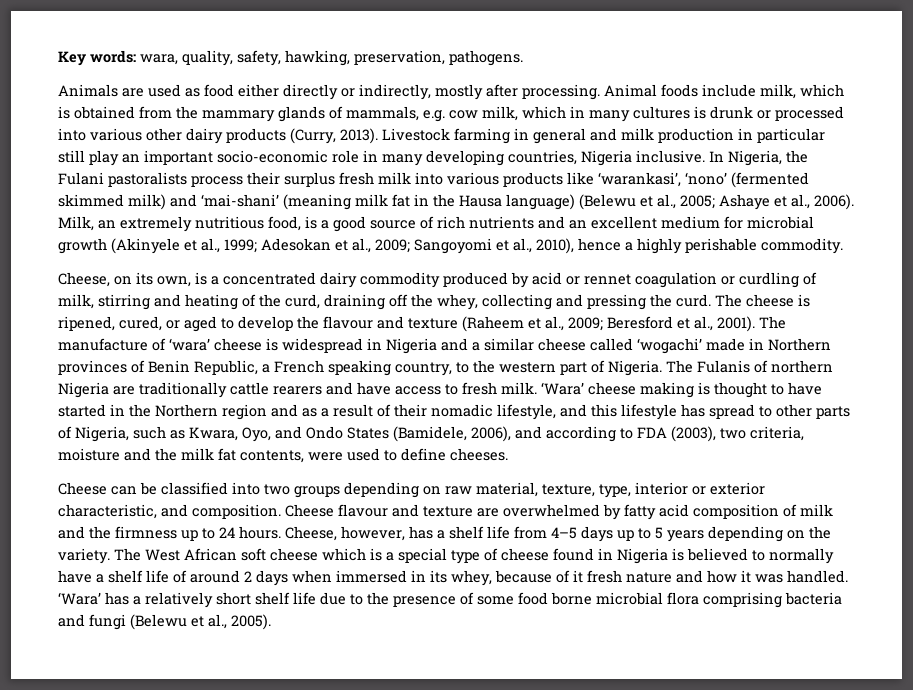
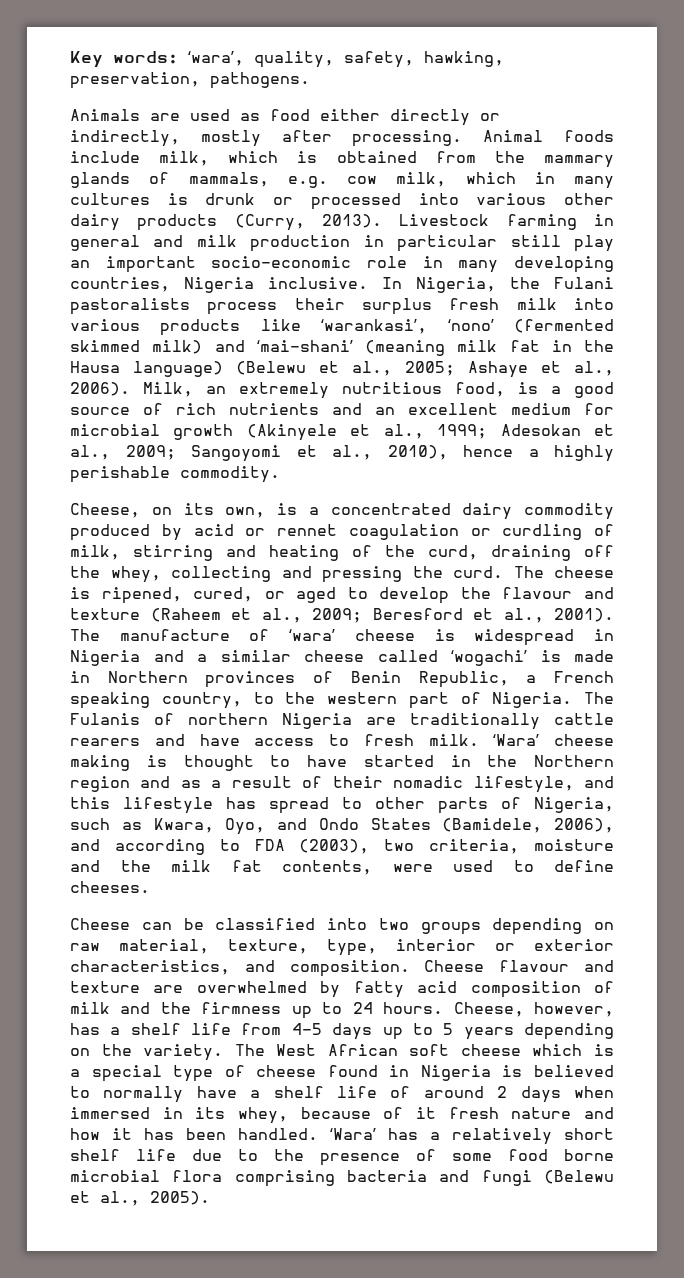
[140,54,178,65] wara, -> [188,51,244,66] ‘wara’,
(702, 346) none -> [540,650,561,662] is
[58,504,157,519] characteristic, -> [70,960,230,975] characteristics,
[755,574,783,583] was -> [144,1128,226,1140] has been

